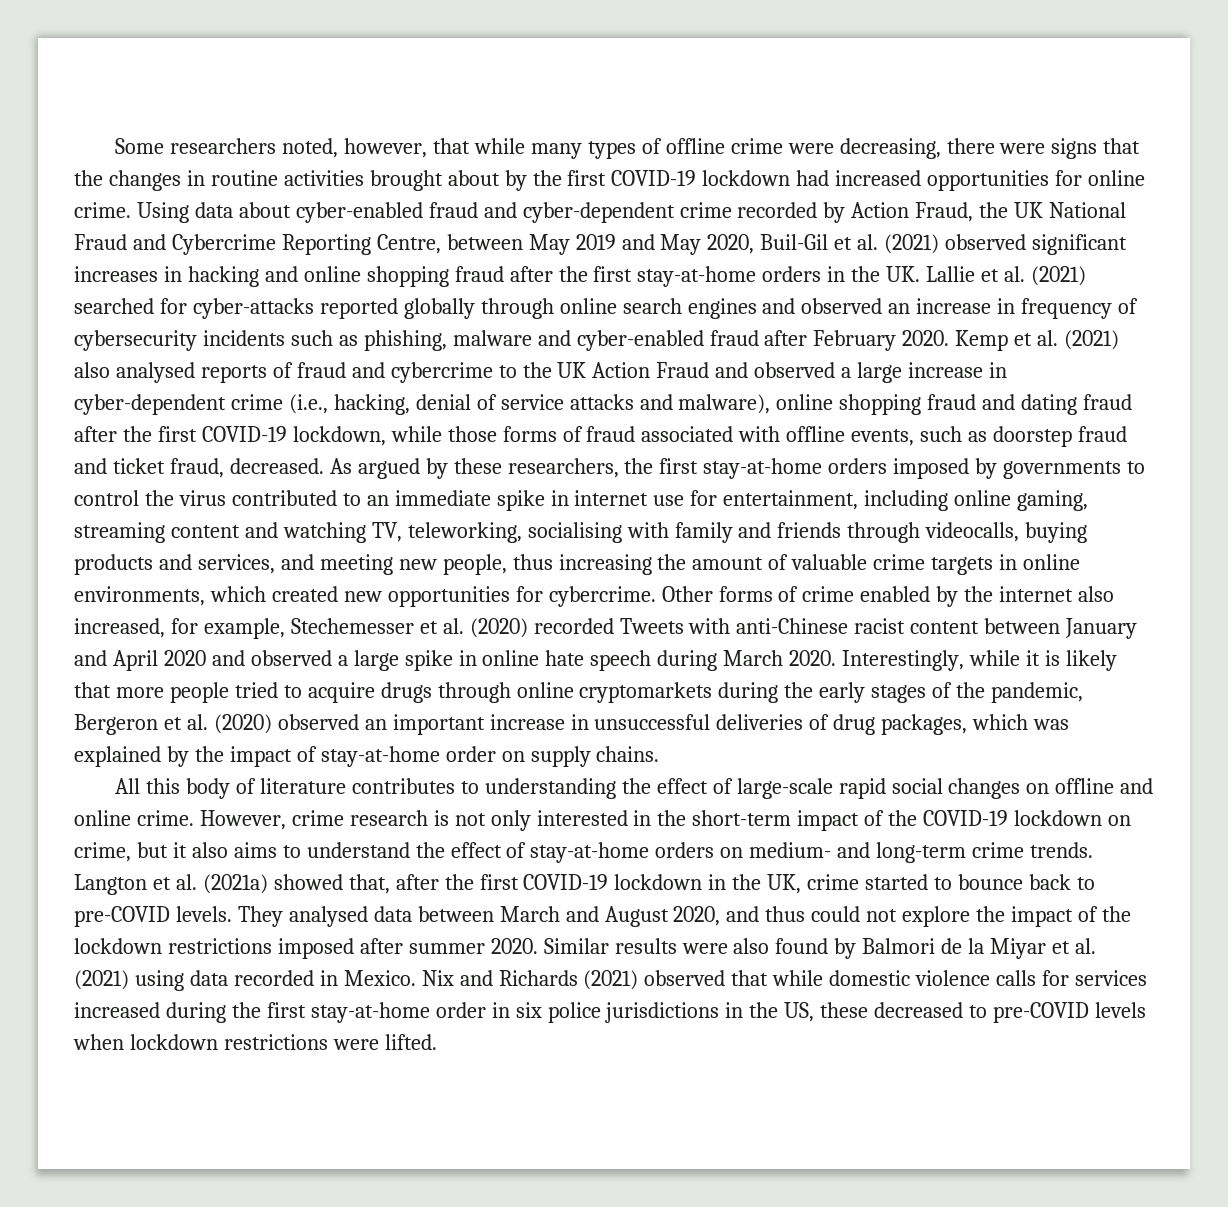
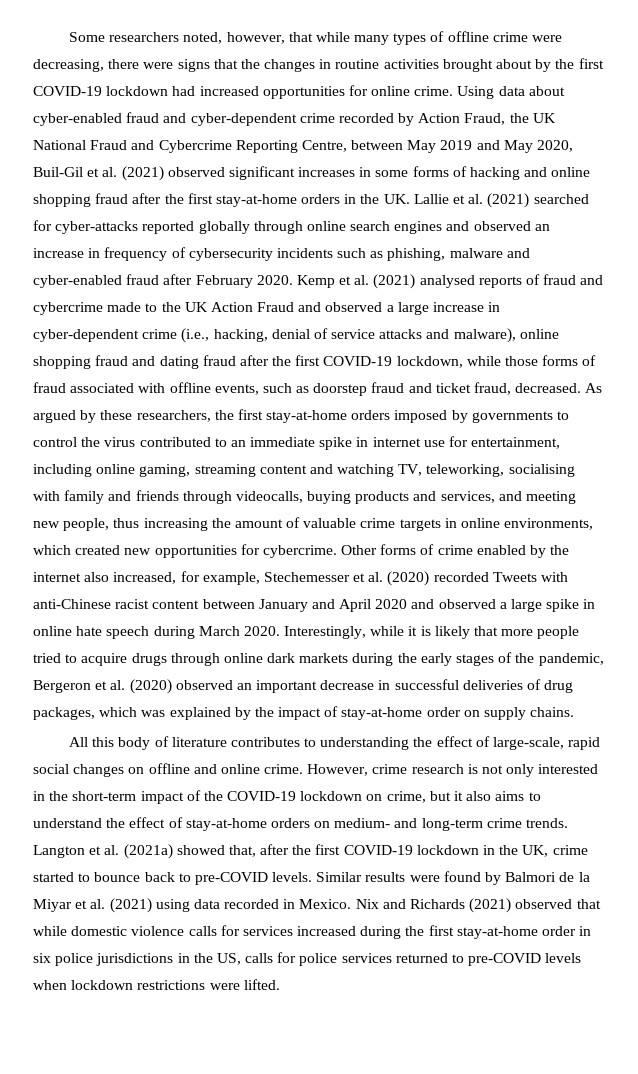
(182, 274) none -> [375,166,467,177] some forms of
[74,362,110,378] also -> (416, 281) none
(493, 372) none -> [107,302,142,312] made
[579,682,713,703] cryptomarkets -> [267,653,349,663] dark markets
[489,714,711,730] increase in unsuccessful -> [320,679,459,690] decrease in successful
[736,778,833,799] large-scale -> [492,737,564,750] large-scale,
[237,906,1131,927] [74,938,538,959] They analysed data between March and August 2020, and thus could not explore the impact of the lockdown restrictions imposed after summer 2020. -> (313, 877) none
[733,938,770,954] also -> (440, 878) none
[820,1002,964,1018] these decreased -> [245,952,448,966] calls for police services returned

